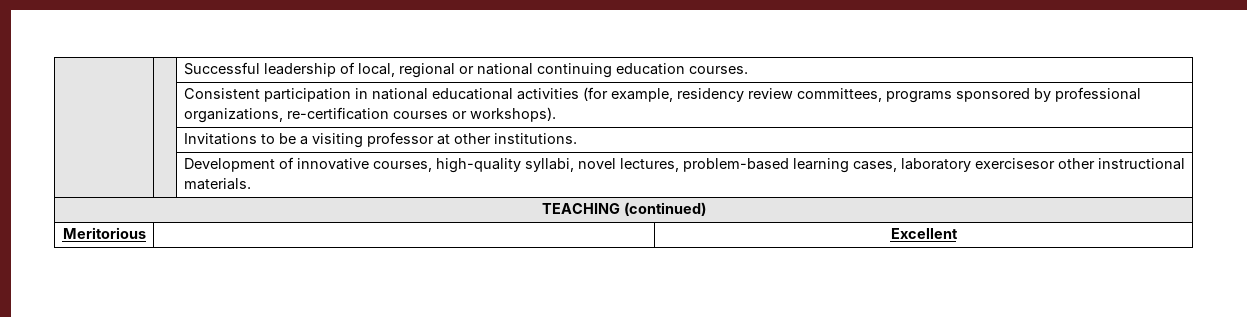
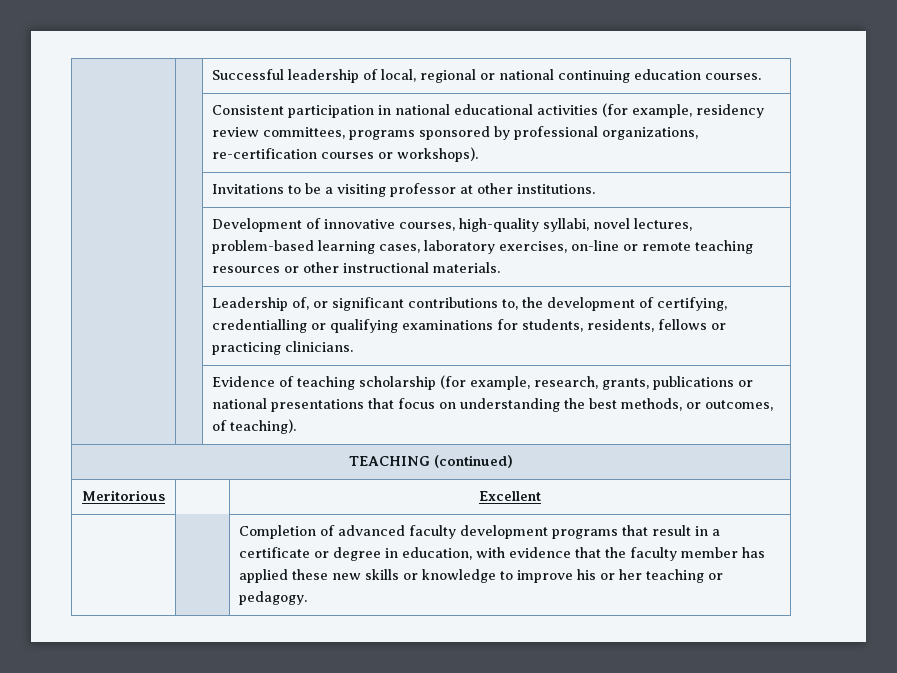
[974,158,1185,170] [183,178,251,190] [541,202,706,216] [62,227,146,239] [890,228,958,239] exercisesor other instructional materials. // TEACHING (continued) // Meritorious | | Excellent -> [499,240,754,254] [212,262,501,273] [212,297,728,311] [212,319,727,333] [212,341,354,355] [212,375,754,390] [212,398,774,412] [212,419,297,434] [349,455,513,468] [82,490,165,501] [479,491,541,501] [239,525,721,539] [239,547,766,561] [239,569,724,583] [239,591,308,605] exercises, on-line or remote teaching resources or other instructional materials. // | | Leadership of, or significant contributions to, the development of certifying, credentialling or qualifying examinations for students, residents, fellows or practicing clinicians. // | | Evidence of teaching scholarship (for example, research, grants, publications or national presentations that focus on understanding the best methods, or outcomes, of teaching). // TEACHING (continued) // Meritorious | | Excellent // | | Completion of advanced faculty development programs that result in a certificate or degree in education, with evidence that the faculty member has applied these new skills or knowledge to improve his or her teaching or pedagogy.

